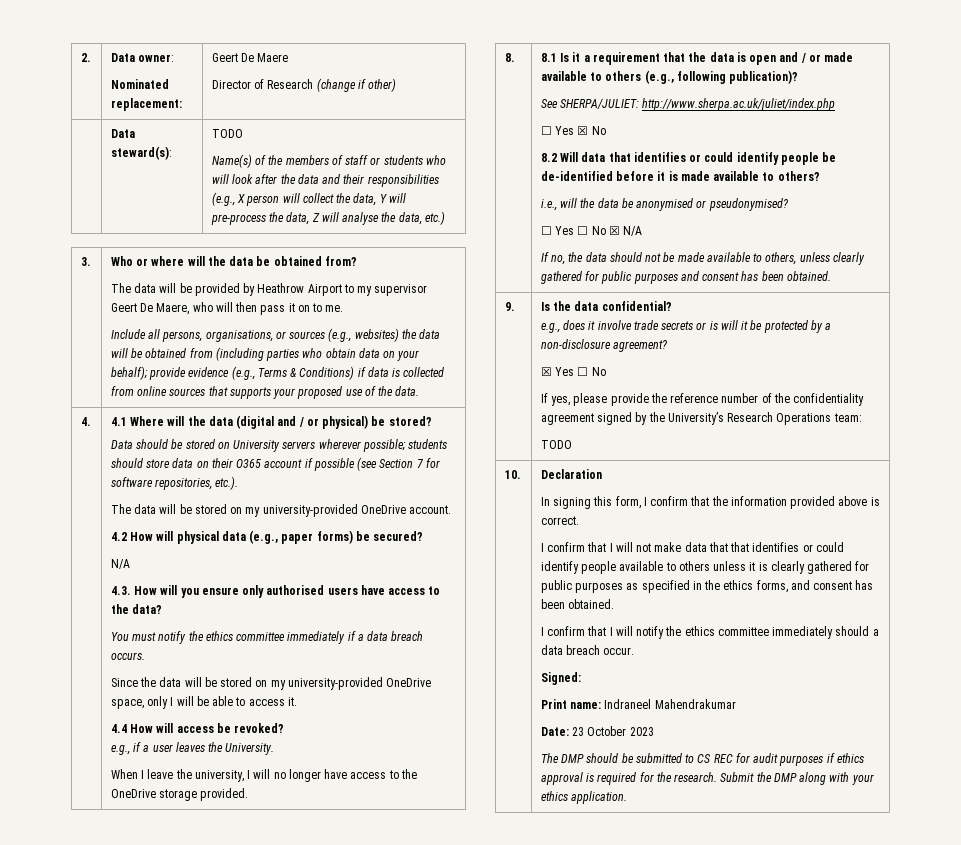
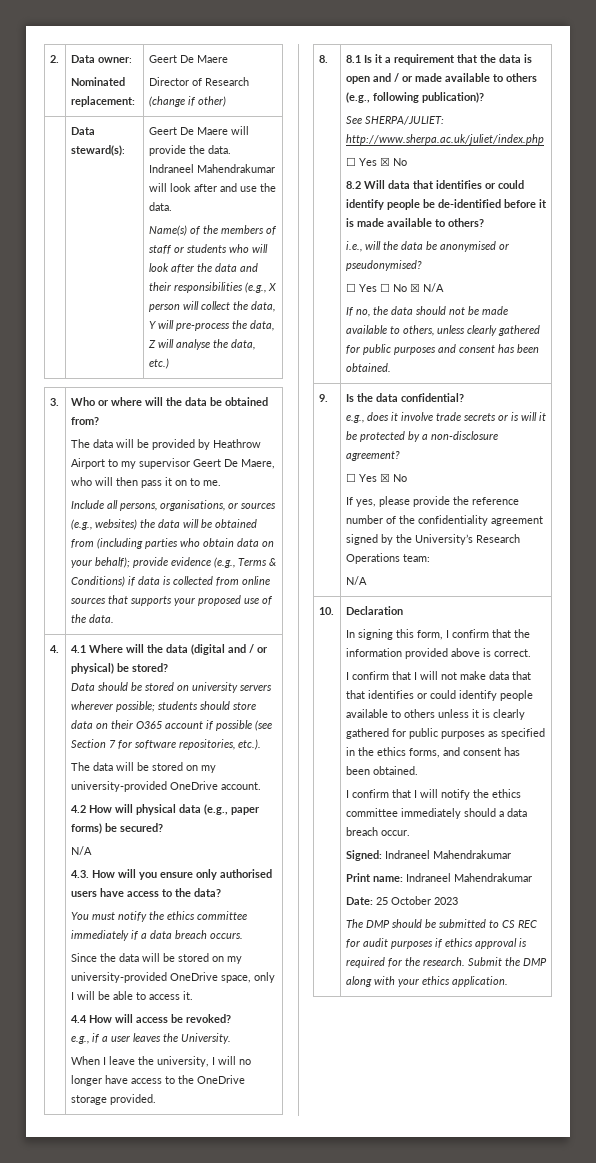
[211,129,243,138] TODO -> [148,126,249,135] [148,145,231,156] [148,164,275,173] [148,183,276,192] [148,202,172,211] Geert De Maere will provide the data. Indraneel Mahendrakumar will look after and use the data.
[233,440,281,452] University -> [191,682,238,693] university
[540,367,589,376] ☒ Yes ☐ -> [345,473,390,482] ☐ Yes ☒
[540,440,572,449] TODO -> [345,576,367,585] N/A
(581, 678) none -> [384,850,511,859] Indraneel Mahendrakumar
[572,727,585,736] 23 -> [375,897,388,905] 25

